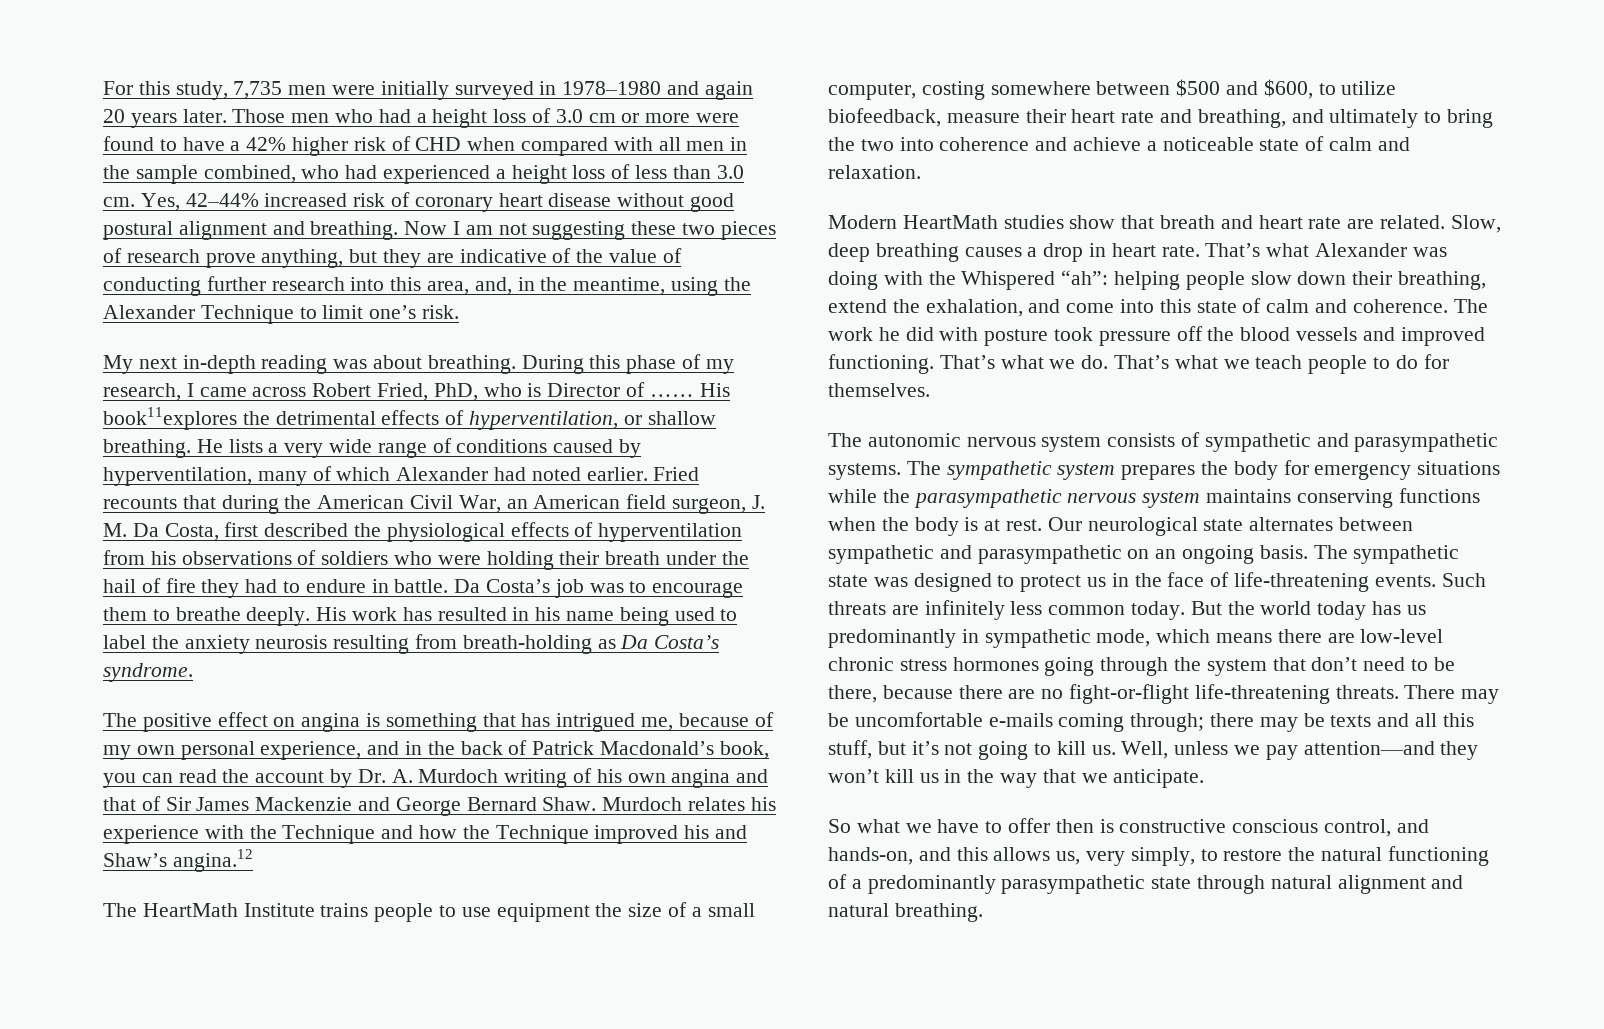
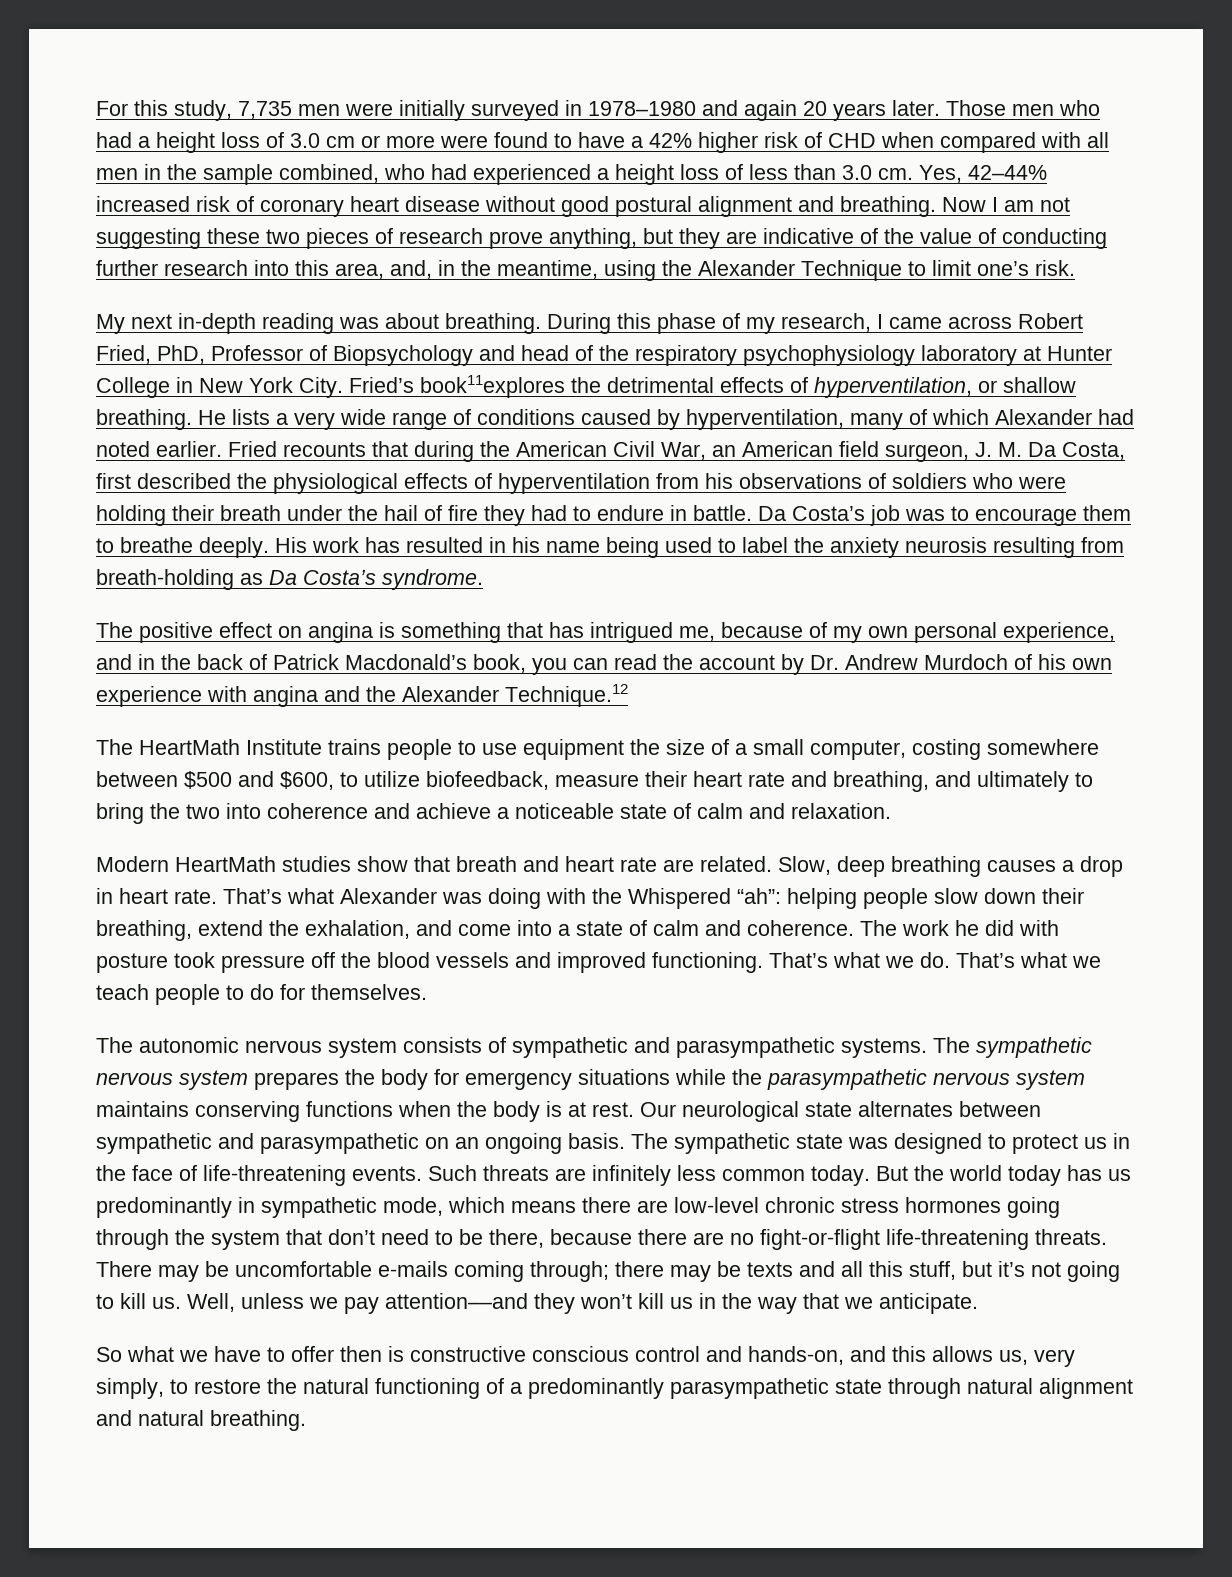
[483,382,730,397] who is Director of …… His -> [211,345,1112,366] [96,377,414,398] Professor of Biopsychology and head of the respiratory psychophysiology laboratory at Hunter College in New York City. Fried’s
[391,768,769,788] [103,796,776,816] [103,825,748,844] [103,849,253,872] A. Murdoch writing of his own angina and that of Sir James Mackenzie and George Bernard Shaw. Murdoch relates his experience with the Technique and how the Technique improved his and Shaw’s angina.12 -> [845,654,1112,670] [96,684,628,707] Andrew Murdoch of his own experience with angina and the Alexander Technique.12
[1159,299,1191,313] this -> [558,924,570,936] a
(1052, 470) none -> [96,1072,173,1085] nervous
[1324,819,1392,837] control, -> [635,1346,700,1362] control

